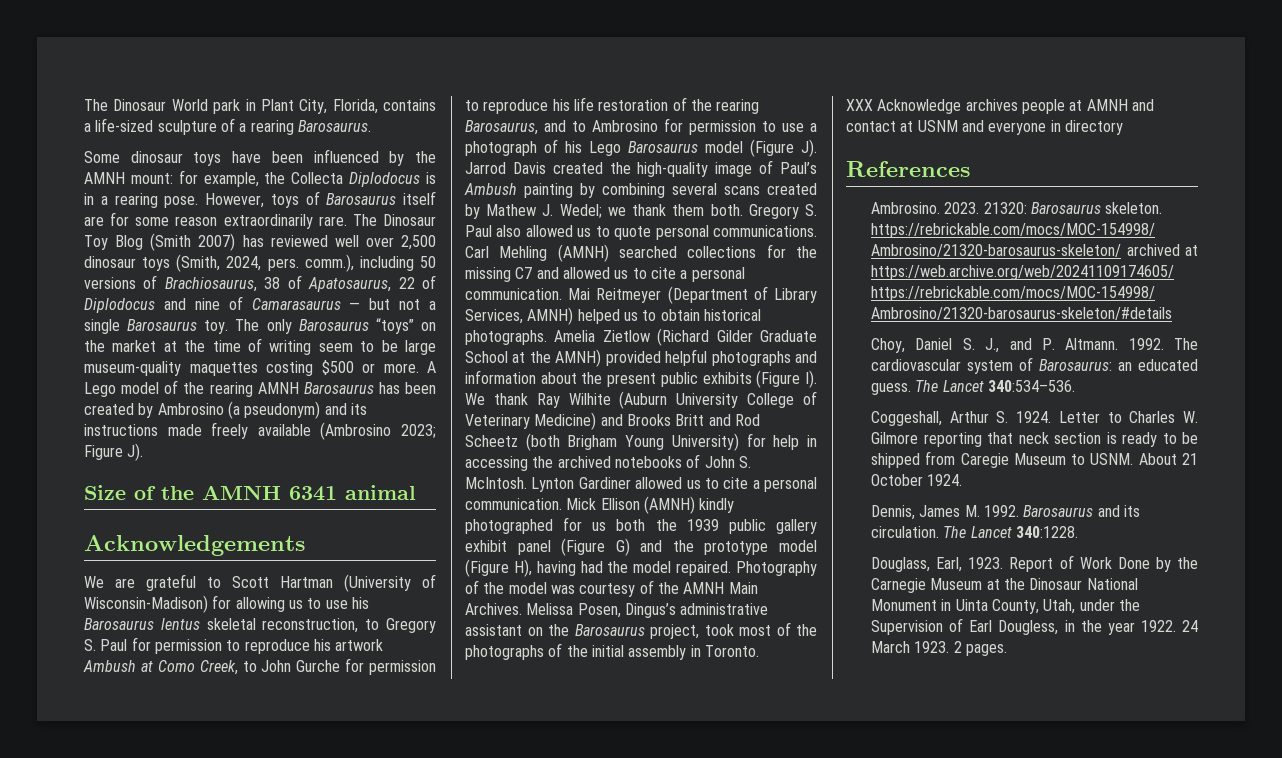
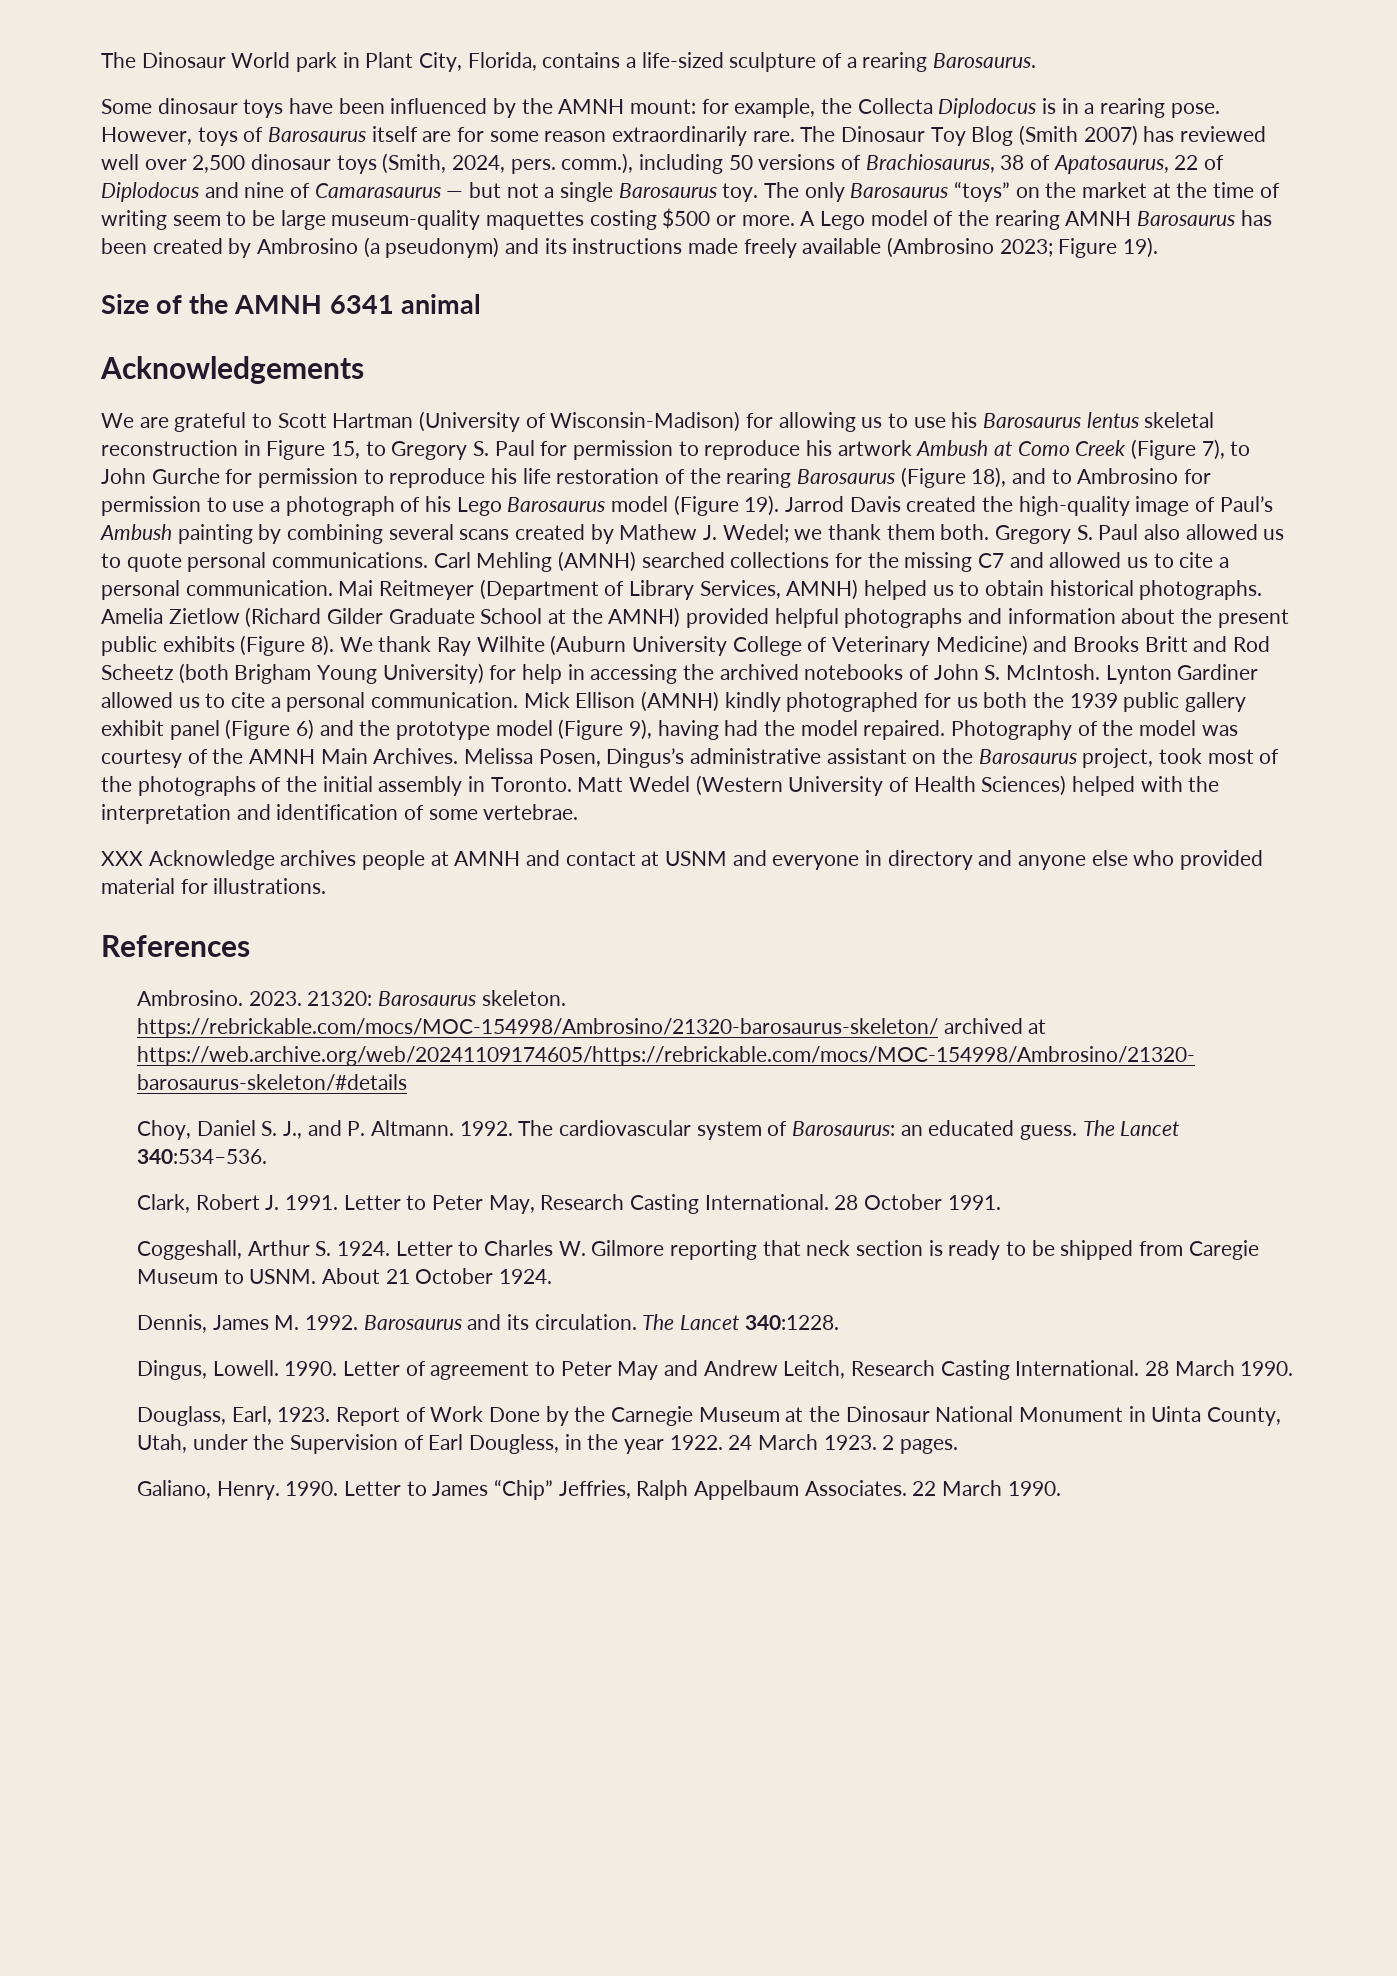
[127,443,144,461] J). -> [1123,237,1159,258] 19).
[262,618,359,633] reconstruction, -> [101,440,361,460] reconstruction in Figure 15,
[199,660,238,675] Creek, -> [1075,439,1225,460] Creek (Figure 7),
[465,120,538,135] Barosaurus, -> [797,467,1007,488] Barosaurus (Figure 18),
[801,139,817,157] J). -> [744,495,780,516] 19).
[805,370,817,388] I). -> [311,635,335,656] 8).
[615,538,630,556] G) -> [296,719,315,740] 6)
[513,559,532,577] H), -> [629,719,653,740] 9),
(759, 651) none -> [577,775,1220,796] [101,804,579,824] Matt Wedel (Western University of Health Sciences) helped with the interpretation and identification of some vertebrae.
(1123, 127) none -> [978,850,1264,870] [101,878,327,894] and anyone else who provided material for illustrations.
(1075, 386) none -> [136,1194,1001,1214] // Clark, Robert J. 1991. Letter to Peter May, Research Casting International. 28 October 1991.
(1078, 532) none -> [136,1360,1294,1380] // Dingus, Lowell. 1990. Letter of agreement to Peter May and Andrew Leitch, Research Casting International. 28 March 1990.
(1007, 650) none -> [136,1479,1061,1500] // Galiano, Henry. 1990. Letter to James “Chip” Jeffries, Ralph Appelbaum Associates. 22 March 1990.

